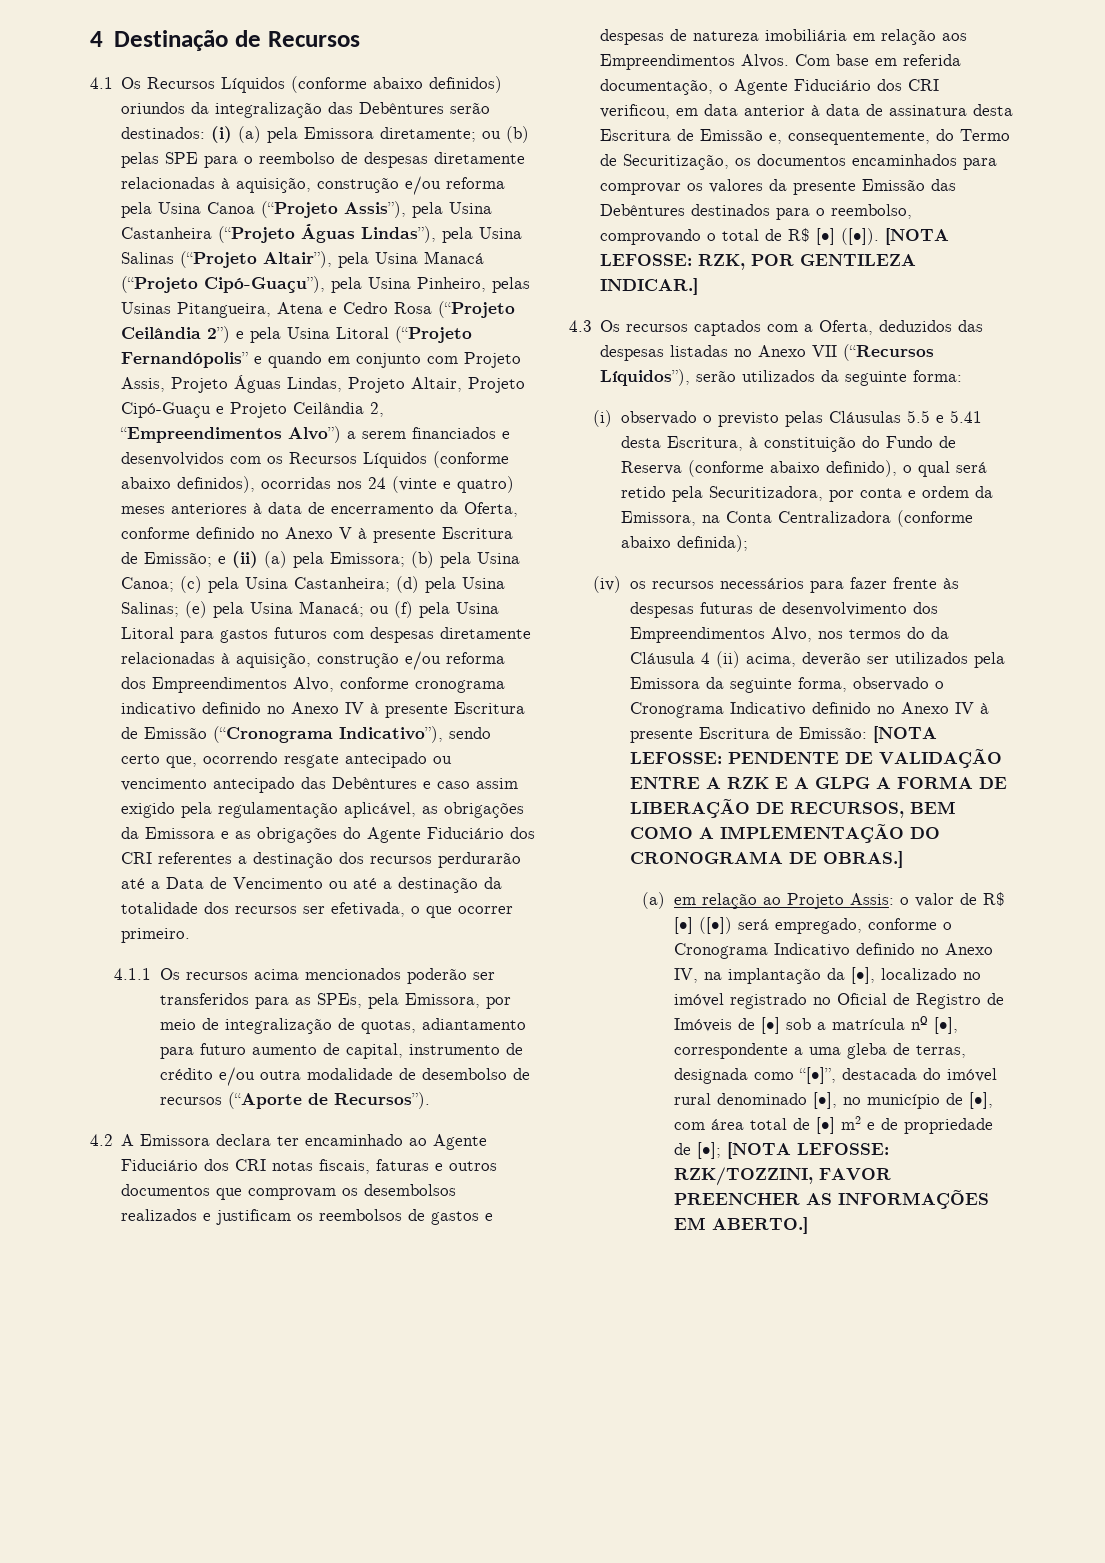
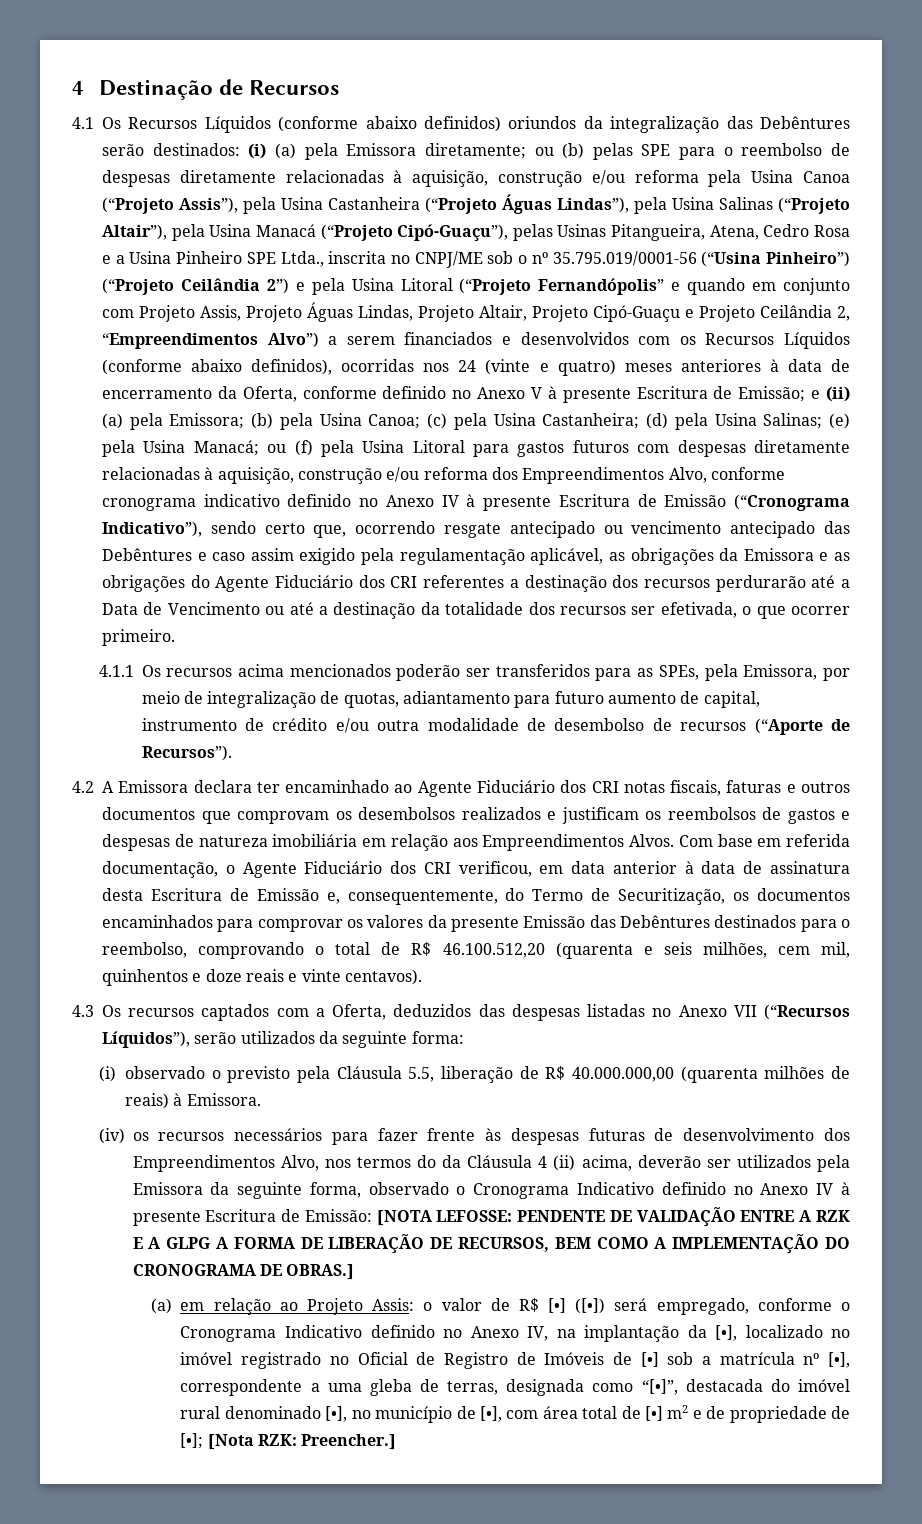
[331,277,531,293] [121,302,433,318] pela Usina Pinheiro, pelas Usinas Pitangueira, Atena e Cedro Rosa -> [512,224,850,241] [102,251,850,268] pelas Usinas Pitangueira, Atena, Cedro Rosa e a Usina Pinheiro SPE Ltda., inscrita no CNPJ/ME sob o nº 35.795.019/0001-56 (“Usina Pinheiro”)
[816,228,950,245] [600,254,917,270] [600,278,699,295] [•] ([•]). [NOTA LEFOSSE: RZK, POR GENTILEZA INDICAR.] -> [442,942,851,959] [102,969,422,986] 46.100.512,20 (quarenta e seis milhões, cem mil, quinhentos e doze reais e vinte centavos).
[784,410,982,427] [620,436,956,452] [620,460,987,477] [620,486,993,502] [620,510,973,527] [620,535,748,552] pelas Cláusulas 5.5 e 5.41 desta Escritura, à constituição do Fundo de Reserva (conforme abaixo definido), o qual será retido pela Securitizadora, por conta e ordem da Emissora, na Conta Centralizadora (conforme abaixo definida); -> [296,1066,850,1083] [124,1093,261,1109] pela Cláusula 5.5, liberação de R$ 40.000.000,00 (quarenta milhões de reais) à Emissora.
[726,1142,889,1159] [673,1167,891,1186] [673,1190,989,1209] [673,1217,808,1234] [NOTA LEFOSSE: RZK/TOZZINI, FAVOR PREENCHER AS INFORMAÇÕES EM ABERTO.] -> [207,1434,397,1450] [Nota RZK: Preencher.]

